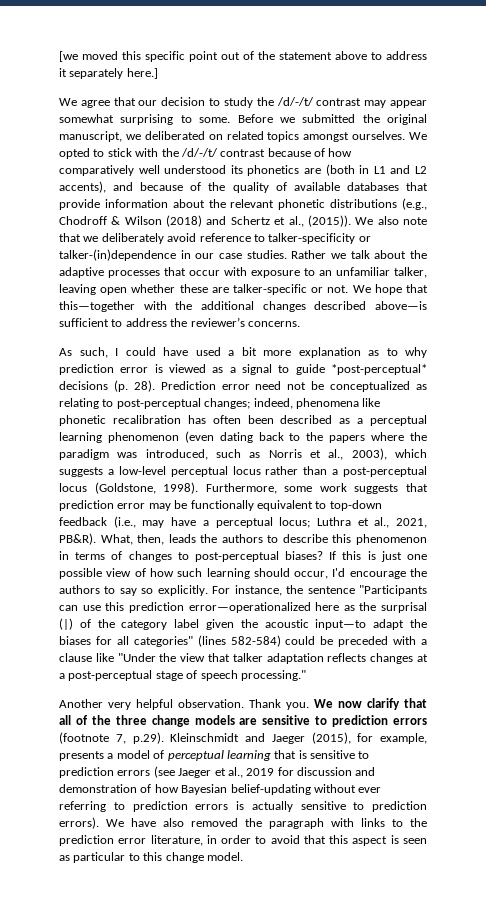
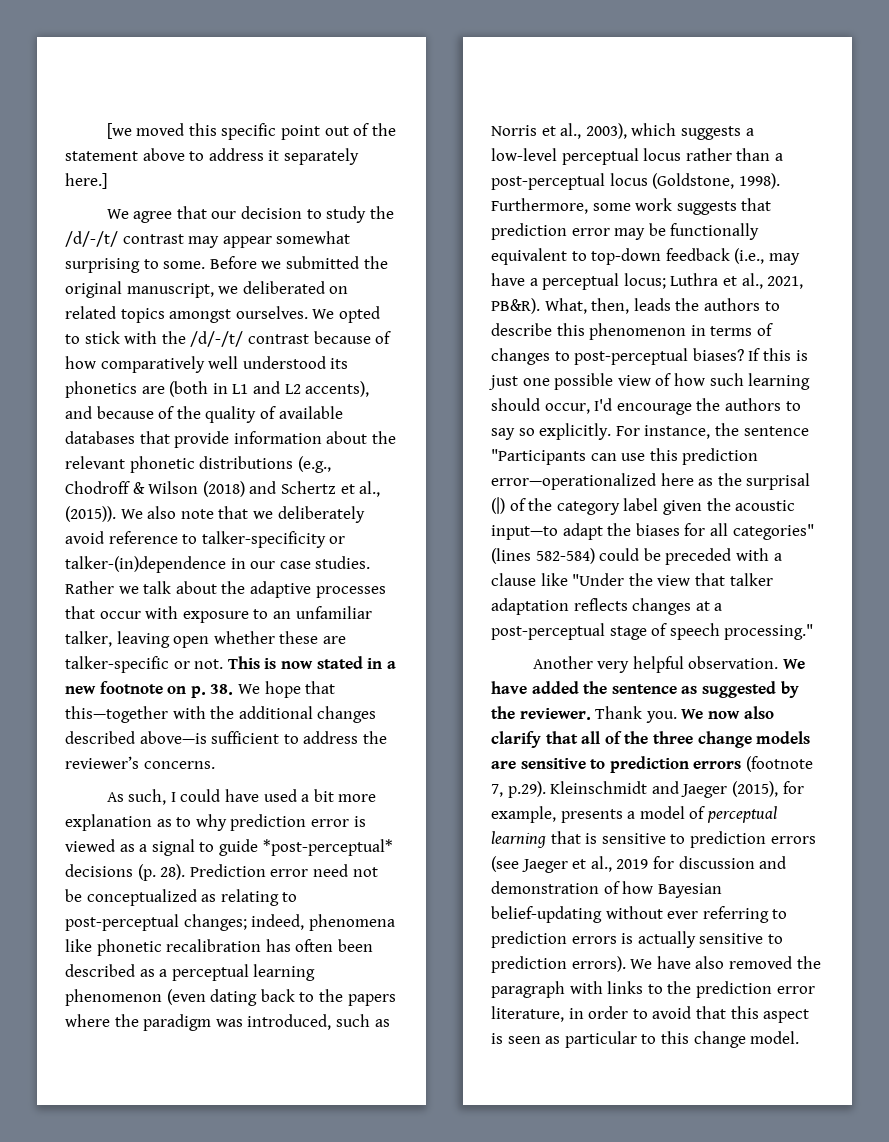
(349, 289) none -> [227,656,396,669] [65,681,234,698] This is now stated in a new footnote on p. 38.
(244, 703) none -> [782,659,805,669] [491,681,799,698] [491,706,591,720] We have added the sentence as suggested by the reviewer.
(362, 704) none -> [743,706,774,719] also

